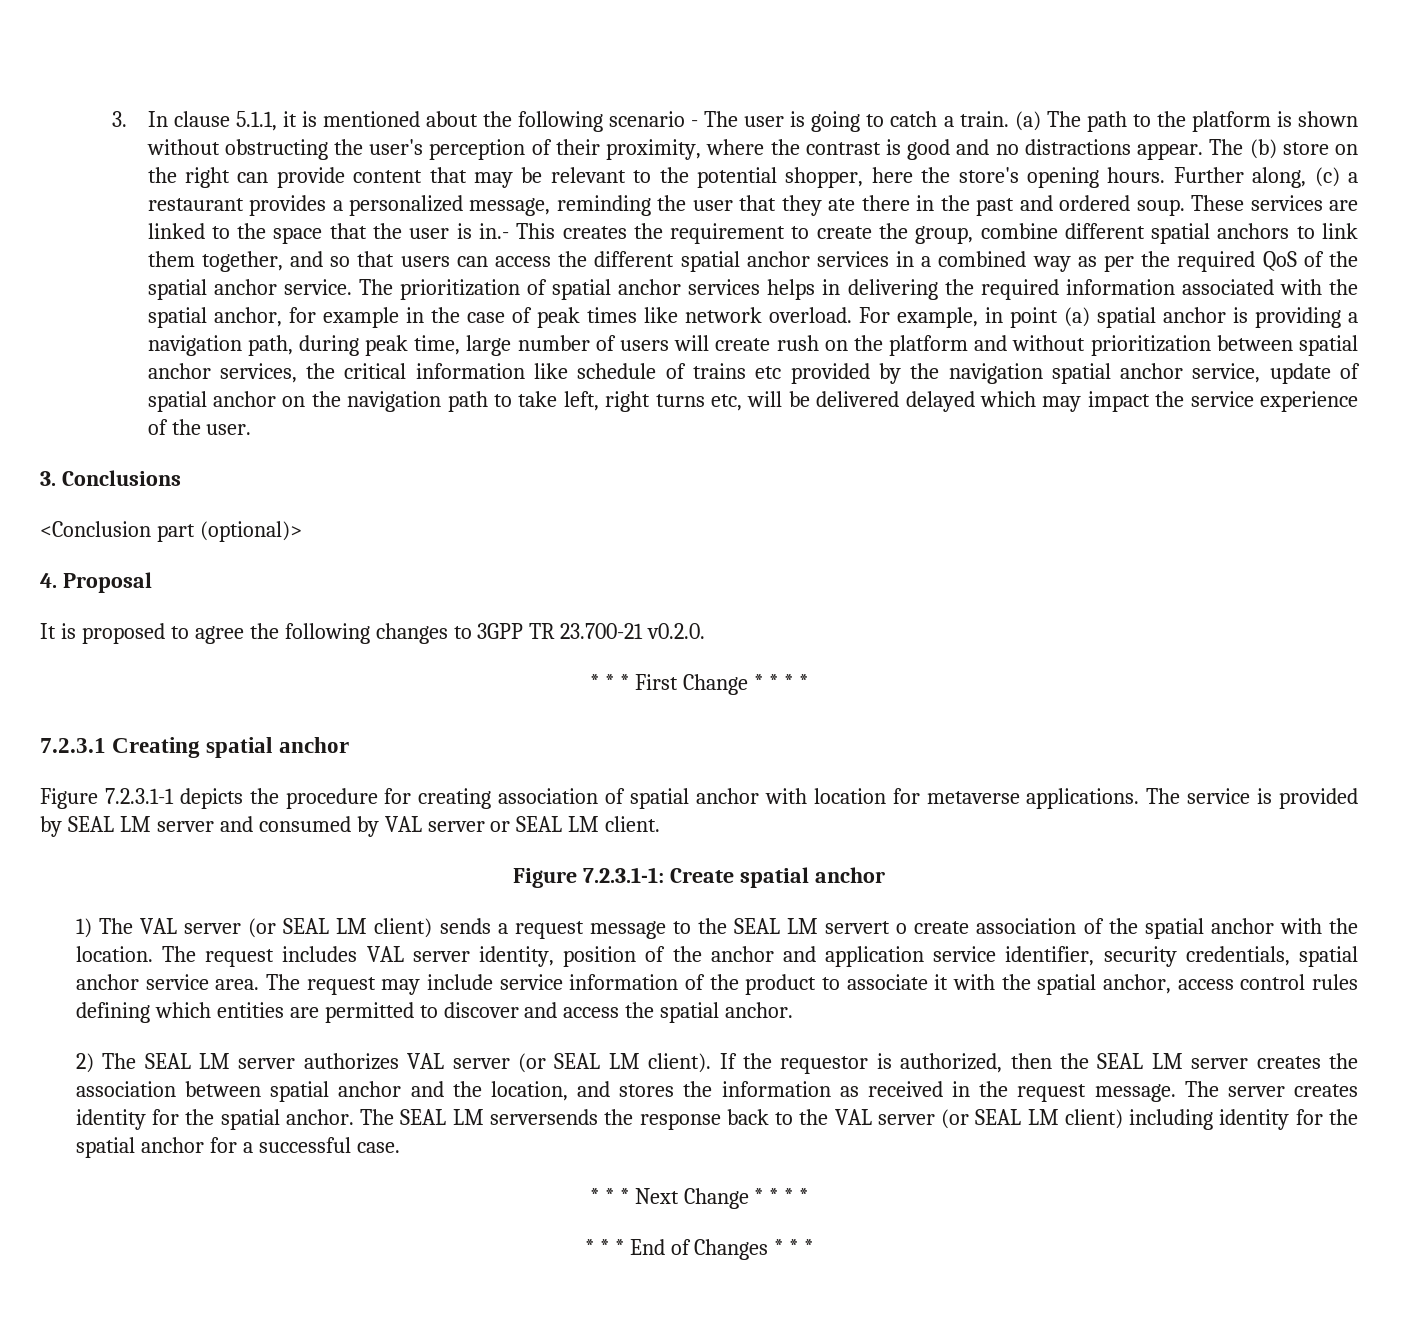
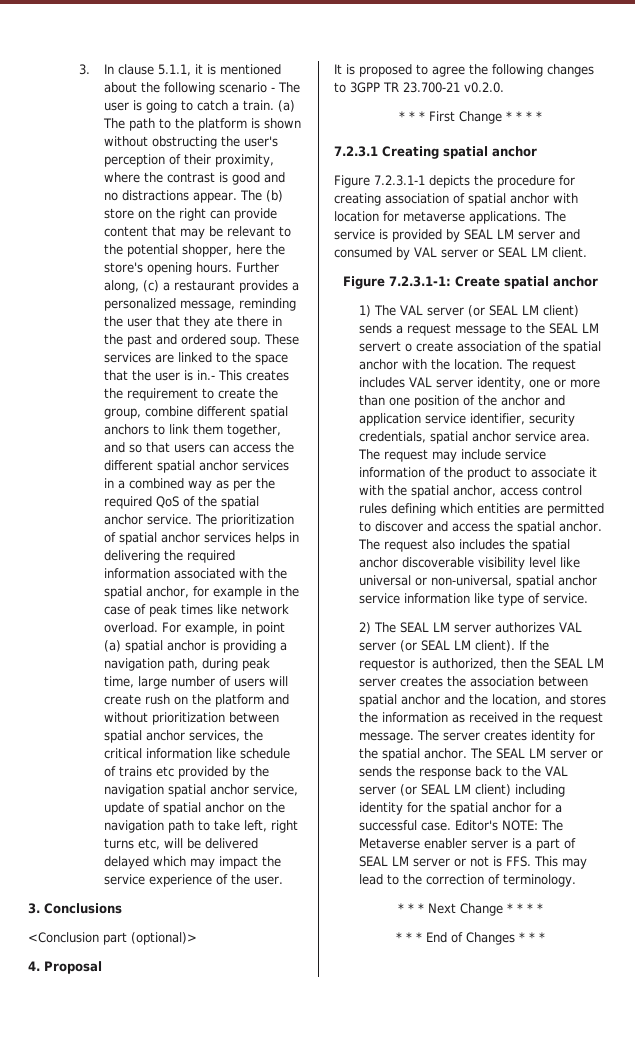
(554, 956) none -> [529,379,601,388] [359,395,411,406] one or more than one
(794, 1010) none -> [358,539,571,552] [359,557,581,570] [359,575,598,588] [359,593,589,606] The request also includes the spatial anchor discoverable visibility level like universal or non-universal, spatial anchor service information like type of service.
[489,1109,598,1125] serversends -> [550,750,604,759] [359,766,393,777] server or sends
(400, 1147) none -> [455,820,564,831] [359,838,577,851] [359,856,588,869] [359,874,577,887] Editor's NOTE: The Metaverse enabler server is a part of SEAL LM server or not is FFS. This may lead to the correction of terminology.

